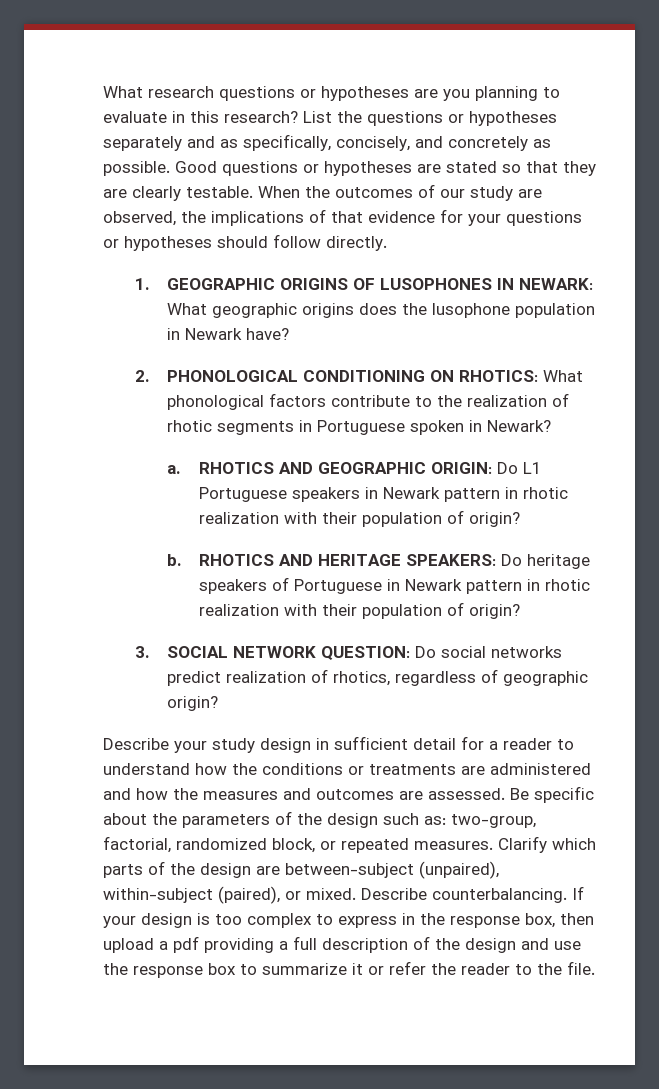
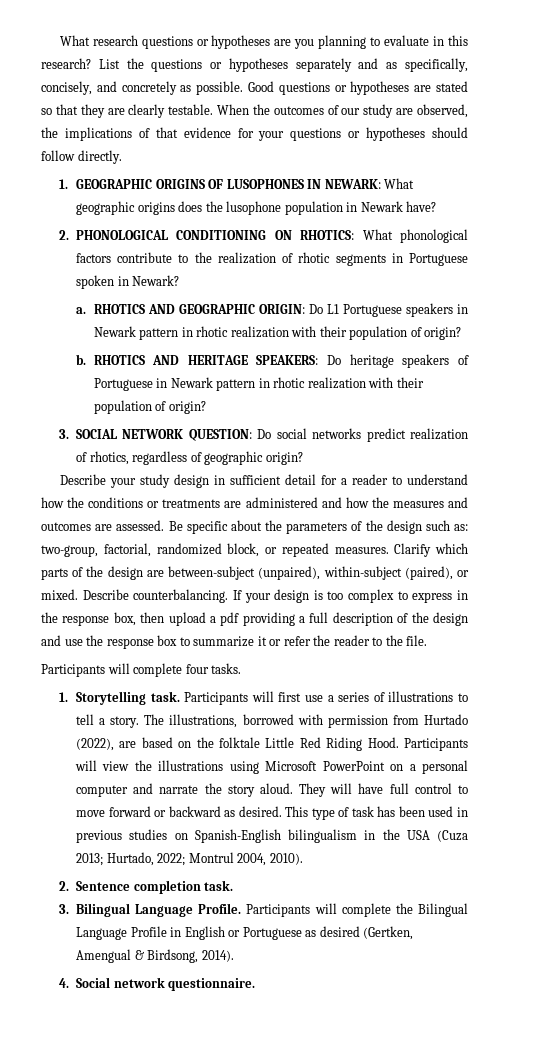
(595, 968) none -> [41,663,242,677] [58,691,468,705] [76,714,469,728] [76,737,469,751] [75,760,468,774] [76,783,468,797] [76,806,469,820] [76,829,468,843] [76,852,303,866] [58,880,234,894] [58,903,469,917] [76,926,414,940] [76,949,234,963] [58,977,256,991] // Participants will complete four tasks. // 1. Storytelling task. Participants will first use a series of illustrations to tell a story. The illustrations, borrowed with permission from Hurtado (2022), are based on the folktale Little Red Riding Hood. Participants will view the illustrations using Microsoft PowerPoint on a personal computer and narrate the story aloud. They will have full control to move forward or backward as desired. This type of task has been used in previous studies on Spanish-English bilingualism in the USA (Cuza 2013; Hurtado, 2022; Montrul 2004, 2010). // 2. Sentence completion task. // 3. Bilingual Language Profile. Participants will complete the Bilingual Language Profile in English or Portuguese as desired (Gertken, Amengual & Birdsong, 2014). // 4. Social network questionnaire.

